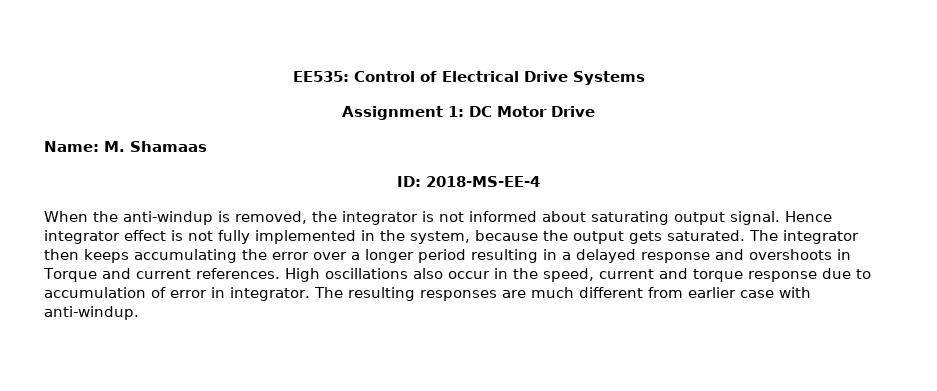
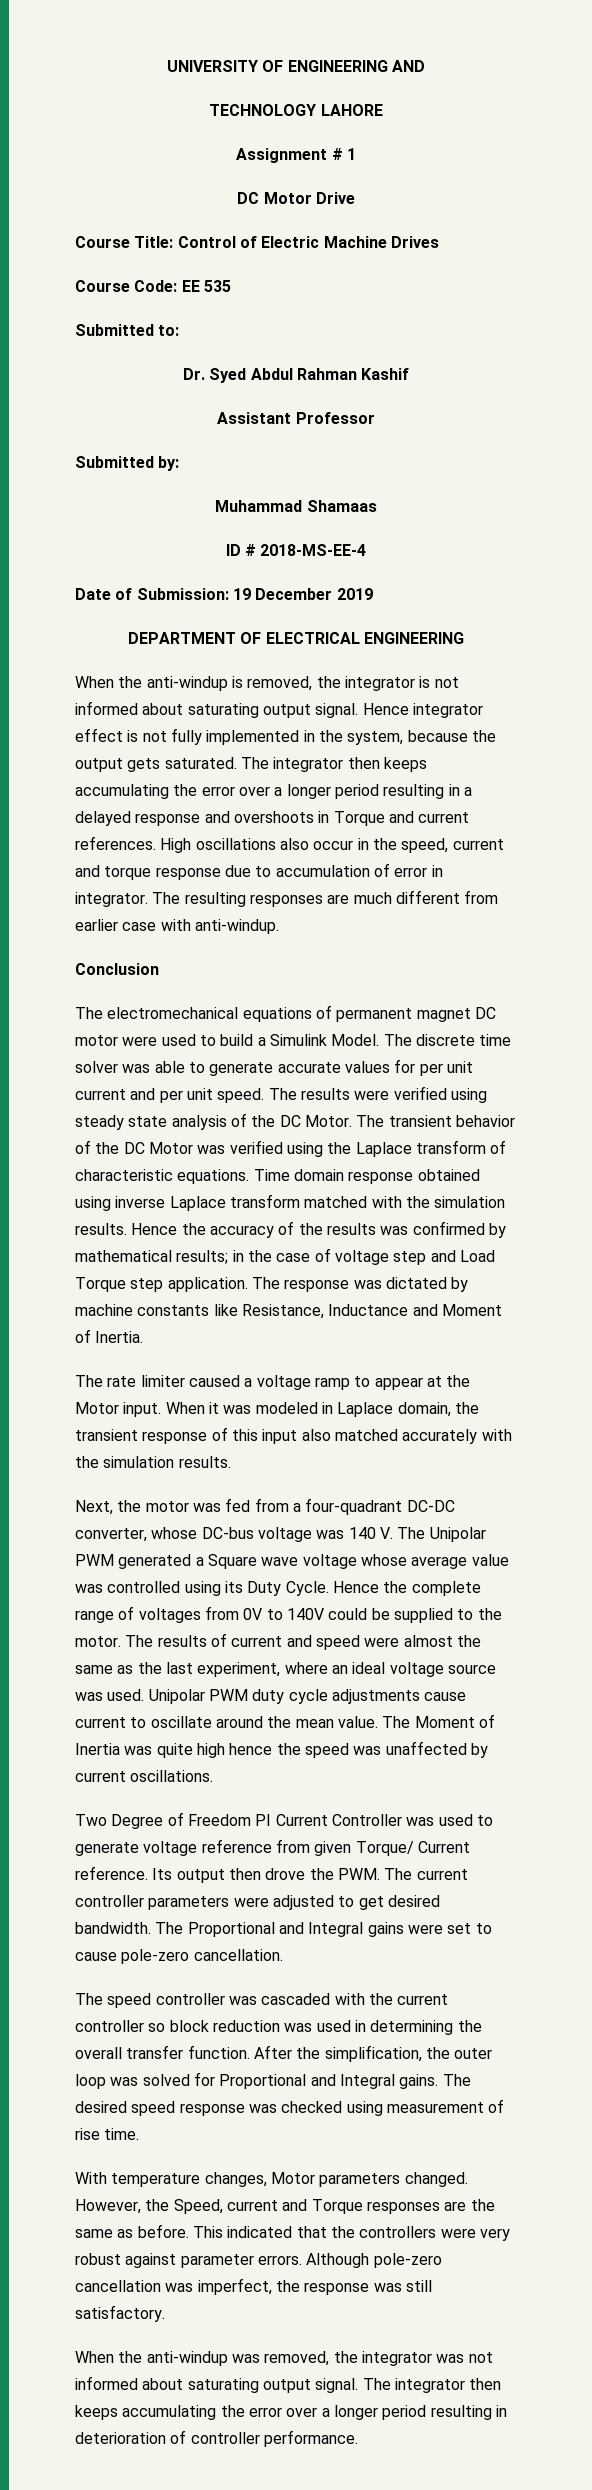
[292,71,645,85] EE535: Control of Electrical Drive Systems -> [167,60,425,72] [209,104,383,116] UNIVERSITY OF ENGINEERING AND // TECHNOLOGY LAHORE
[448,106,464,117] 1: -> [331,148,356,160] # 1 //
[44,141,125,152] Name: M. -> [75,236,439,248] [75,280,231,292] [75,324,180,336] [182,368,410,383] [217,412,375,424] [75,456,180,471] [215,500,303,512] Course Title: Control of Electric Machine Drives // Course Code: EE 535 // Submitted to: // Dr. Syed Abdul Rahman Kashif // Assistant Professor // Submitted by: // Muhammad
[397,176,421,187] ID: -> [225,544,256,556] ID #
(540, 181) none -> [75,588,373,600] [128,632,464,644] // Date of Submission: 19 December 2019 // DEPARTMENT OF ELECTRICAL ENGINEERING
(139, 313) none -> [75,963,159,975] [75,1005,496,1022] [75,1034,512,1046] [75,1059,473,1076] [75,1086,487,1103] [75,1113,515,1130] [75,1140,507,1157] [75,1169,480,1184] [75,1194,506,1211] [75,1221,506,1238] [75,1248,495,1265] [75,1277,469,1292] [75,1304,502,1319] [75,1329,144,1343] [75,1375,471,1390] [75,1402,479,1417] [75,1427,512,1444] [75,1456,231,1468] [75,1498,455,1515] [75,1527,486,1542] [75,1554,509,1569] [75,1581,481,1596] [75,1606,502,1623] [75,1633,481,1650] [75,1662,496,1677] [75,1689,467,1704] [75,1714,495,1728] [75,1741,488,1758] [75,1770,214,1782] [75,1812,493,1829] [75,1839,470,1856] [75,1866,468,1883] [75,1895,440,1910] [75,1922,492,1937] [75,1949,283,1964] [75,1993,449,2008] [75,2020,482,2035] [75,2045,493,2062] [75,2072,471,2089] [75,2099,505,2116] [75,2128,140,2140] [75,2172,468,2187] [75,2199,495,2214] [75,2224,510,2241] [75,2253,442,2268] [75,2278,432,2295] [75,2305,165,2322] [75,2351,493,2366] [75,2376,502,2393] [75,2405,507,2420] [75,2430,358,2447] // Conclusion // The electromechanical equations of permanent magnet DC motor were used to build a Simulink Model. The discrete time solver was able to generate accurate values for per unit current and per unit speed. The results were verified using steady state analysis of the DC Motor. The transient behavior of the DC Motor was verified using the Laplace transform of characteristic equations. Time domain response obtained using inverse Laplace transform matched with the simulation results. Hence the accuracy of the results was confirmed by mathematical results; in the case of voltage step and Load Torque step application. The response was dictated by machine constants like Resistance, Inductance and Moment of Inertia. // The rate limiter caused a voltage ramp to appear at the Motor input. When it was modeled in Laplace domain, the transient response of this input also matched accurately with the simulation results. // Next, the motor was fed from a four-quadrant DC-DC converter, whose DC-bus voltage was 140 V. The Unipolar PWM generated a Square wave voltage whose average value was controlled using its Duty Cycle. Hence the complete range of voltages from 0V to 140V could be supplied to the motor. The results of current and speed were almost the same as the last experiment, where an ideal voltage source was used. Unipolar PWM duty cycle adjustments cause current to oscillate around the mean value. The Moment of Inertia was quite high hence the speed was unaffected by current oscillations. // Two Degree of Freedom PI Current Controller was used to generate voltage reference from given Torque/ Current reference. Its output then drove the PWM. The current controller parameters were adjusted to get desired bandwidth. The Proportional and Integral gains were set to cause pole-zero cancellation. // The speed controller was cascaded with the current controller so block reduction was used in determining the overall transfer function. After the simplification, the outer loop was solved for Proportional and Integral gains. The desired speed response was checked using measurement of rise time. // With temperature changes, Motor parameters changed. However, the Speed, current and Torque responses are the same as before. This indicated that the controllers were very robust against parameter errors. Although pole-zero cancellation was imperfect, the response was still satisfactory. // When the anti-windup was removed, the integrator was not informed about saturating output signal. The integrator then keeps accumulating the error over a longer period resulting in deterioration of controller performance.

